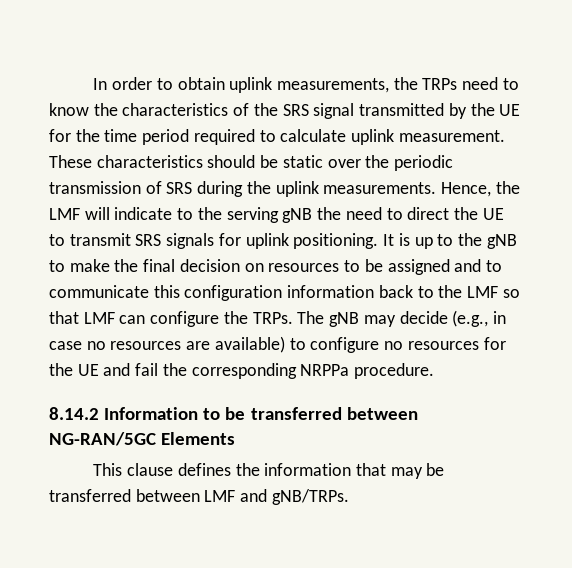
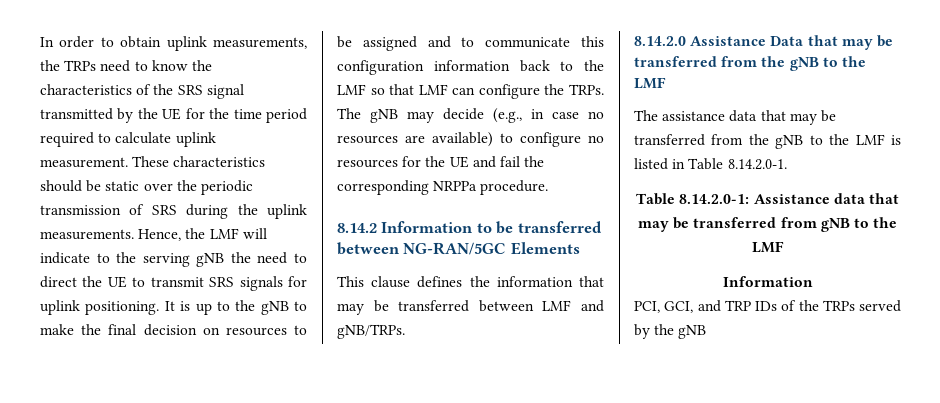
(349, 497) none -> [634,35,893,50] [634,56,866,71] [634,77,666,89] [634,110,836,125] [634,134,901,149] [634,158,787,170] [636,193,899,205] [637,217,898,232] [752,241,784,253] [722,276,813,287] [634,300,901,313] [634,324,707,339] // 8.14.2.0 Assistance Data that may be transferred from the gNB to the LMF // The assistance data that may be transferred from the gNB to the LMF is listed in Table 8.14.2.0-1. // Table 8.14.2.0-1: Assistance data that may be transferred from gNB to the LMF // Information // PCI, GCI, and TRP IDs of the TRPs served by the gNB

